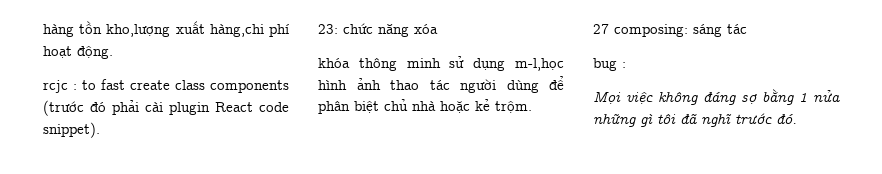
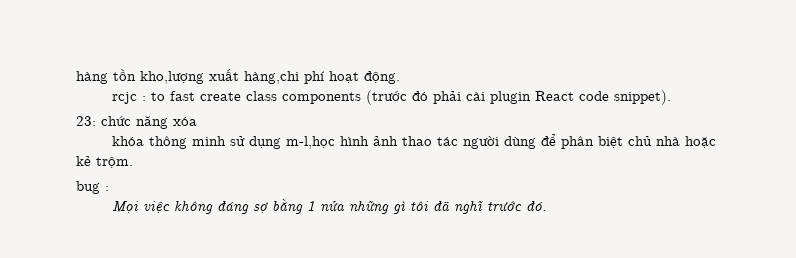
[593,24,747,37] // 27 composing: sáng tác -> (133, 162) none

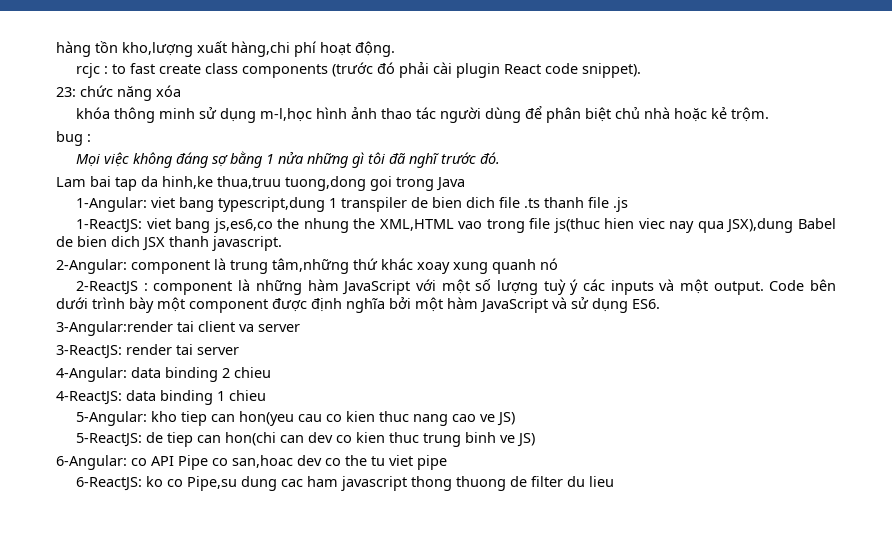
(547, 206) none -> [56,176,465,191] [76,197,629,212] [76,218,836,233] [56,236,282,251] [56,258,558,274] [76,279,836,295] [56,297,660,313] [56,321,300,336] [56,344,239,359] [56,367,271,382] [56,390,266,405] [76,411,516,426] [76,432,536,447] [56,455,447,470] [76,476,615,491] // Lam bai tap da hinh,ke thua,truu tuong,dong goi trong Java // 1-Angular: viet bang typescript,dung 1 transpiler de bien dich file .ts thanh file .js // 1-ReactJS: viet bang js,es6,co the nhung the XML,HTML vao trong file js(thuc hien viec nay qua JSX),dung Babel de bien dich JSX thanh javascript. // 2-Angular: component là trung tâm,những thứ khác xoay xung quanh nó // 2-ReactJS : component là những hàm JavaScript với một số lượng tuỳ ý các inputs và một output. Code bên dưới trình bày một component được định nghĩa bởi một hàm JavaScript và sử dụng ES6. // 3-Angular:render tai client va server // 3-ReactJS: render tai server // 4-Angular: data binding 2 chieu // 4-ReactJS: data binding 1 chieu // 5-Angular: kho tiep can hon(yeu cau co kien thuc nang cao ve JS) // 5-ReactJS: de tiep can hon(chi can dev co kien thuc trung binh ve JS) // 6-Angular: co API Pipe co san,hoac dev co the tu viet pipe // 6-ReactJS: ko co Pipe,su dung cac ham javascript thong thuong de filter du lieu

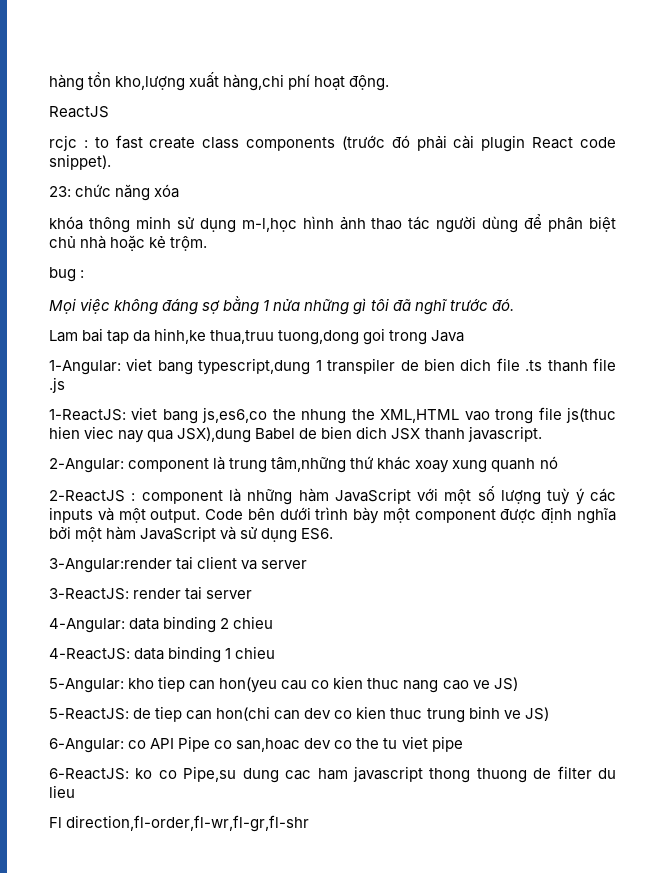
(395, 49) none -> [49,106,109,118] // ReactJS
(615, 481) none -> [49,815,310,832] // Fl direction,fl-order,fl-wr,fl-gr,fl-shr

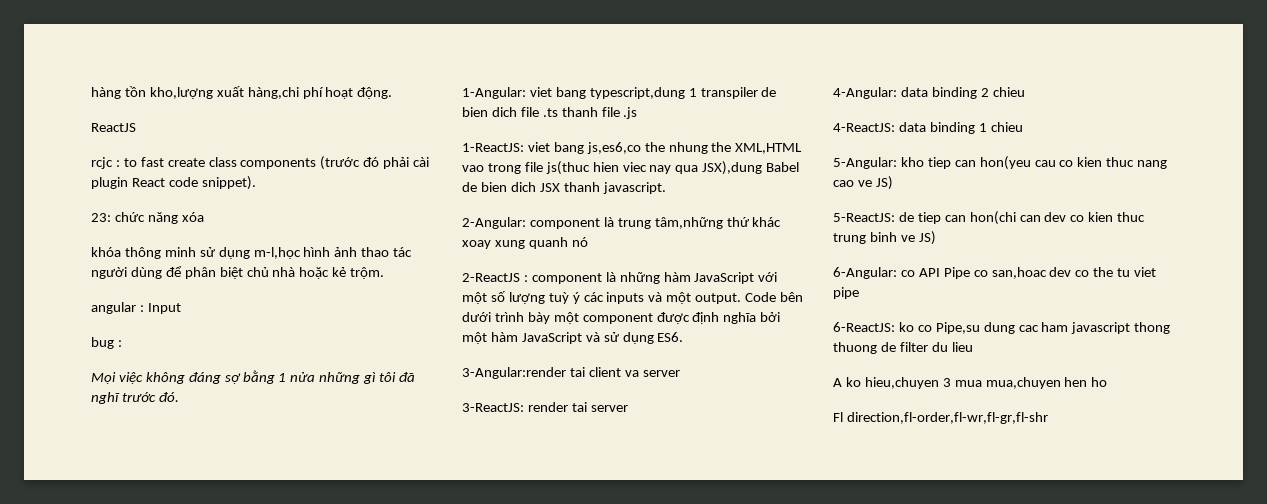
(208, 243) none -> [91,302,181,314] // angular : Input
[49,328,465,345] // Lam bai tap da hinh,ke thua,truu tuong,dong goi trong Java -> (179, 397) none
(75, 791) none -> [833,377,1108,389] // A ko hieu,chuyen 3 mua mua,chuyen hen ho

